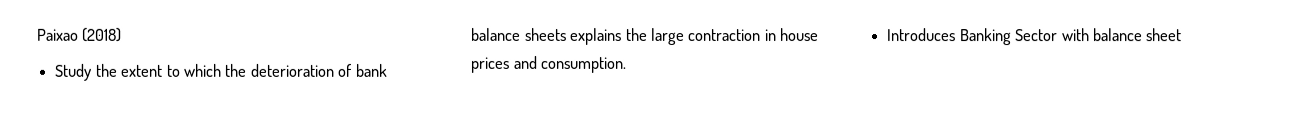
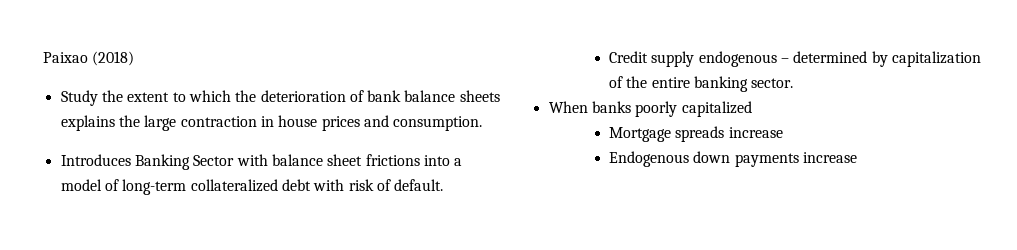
(1183, 35) none -> [365,154,463,166] [60,179,444,195] [609,51,982,67] [609,76,794,92] [548,101,752,117] [609,126,783,142] [609,151,858,167] frictions into a model of long-term collateralized debt with risk of default. // Credit supply endogenous – determined by capitalization of the entire banking sector. // When banks poorly capitalized // Mortgage spreads increase // Endogenous down payments increase

